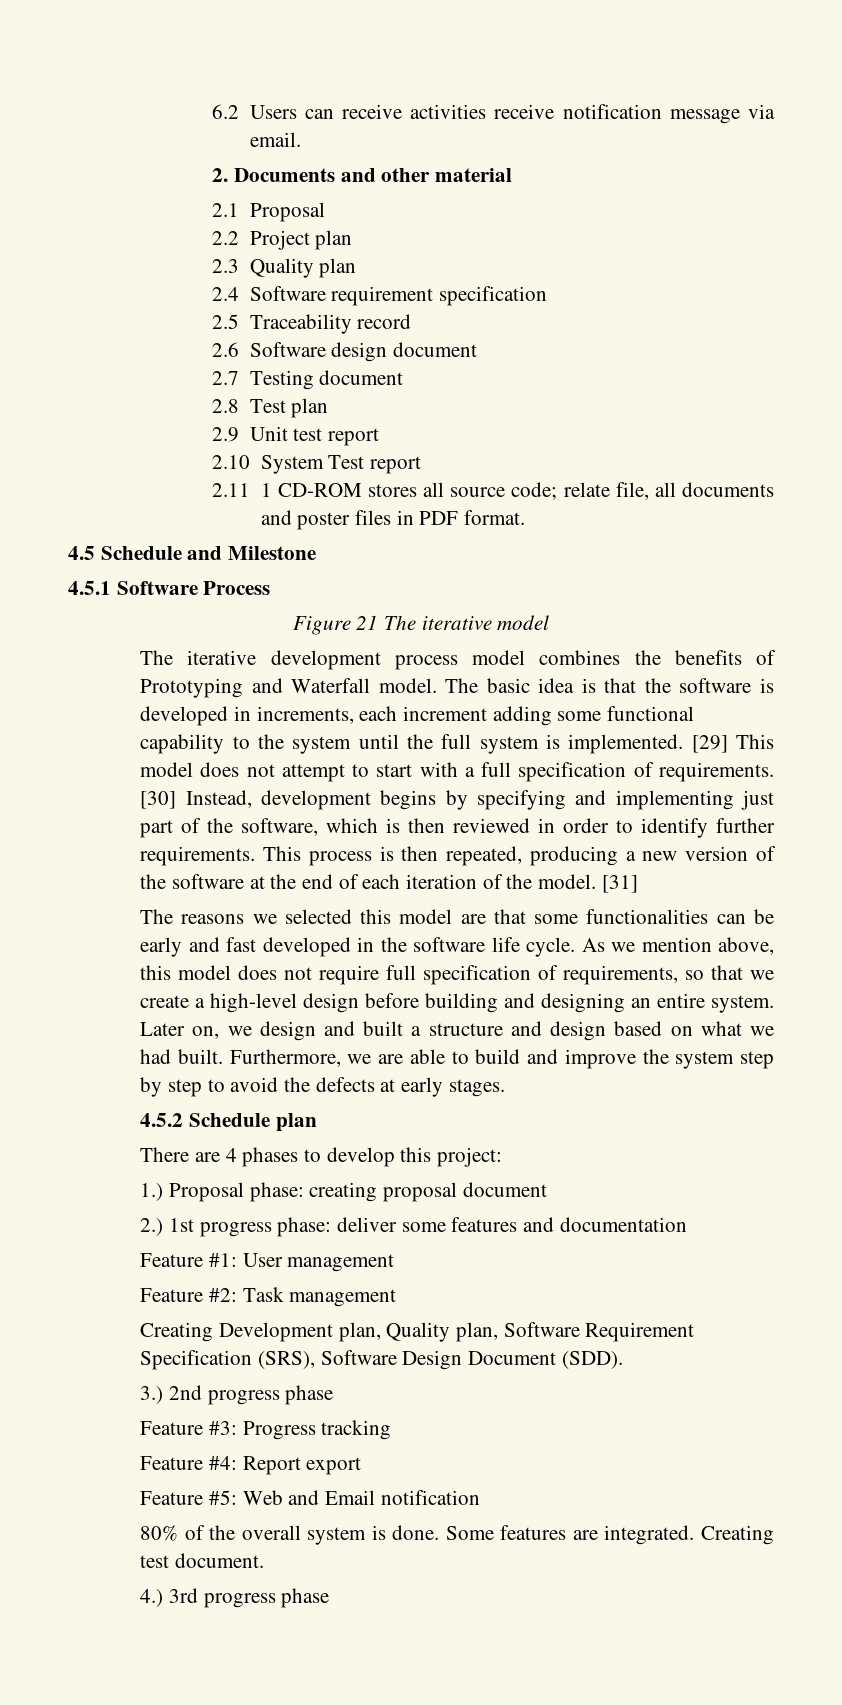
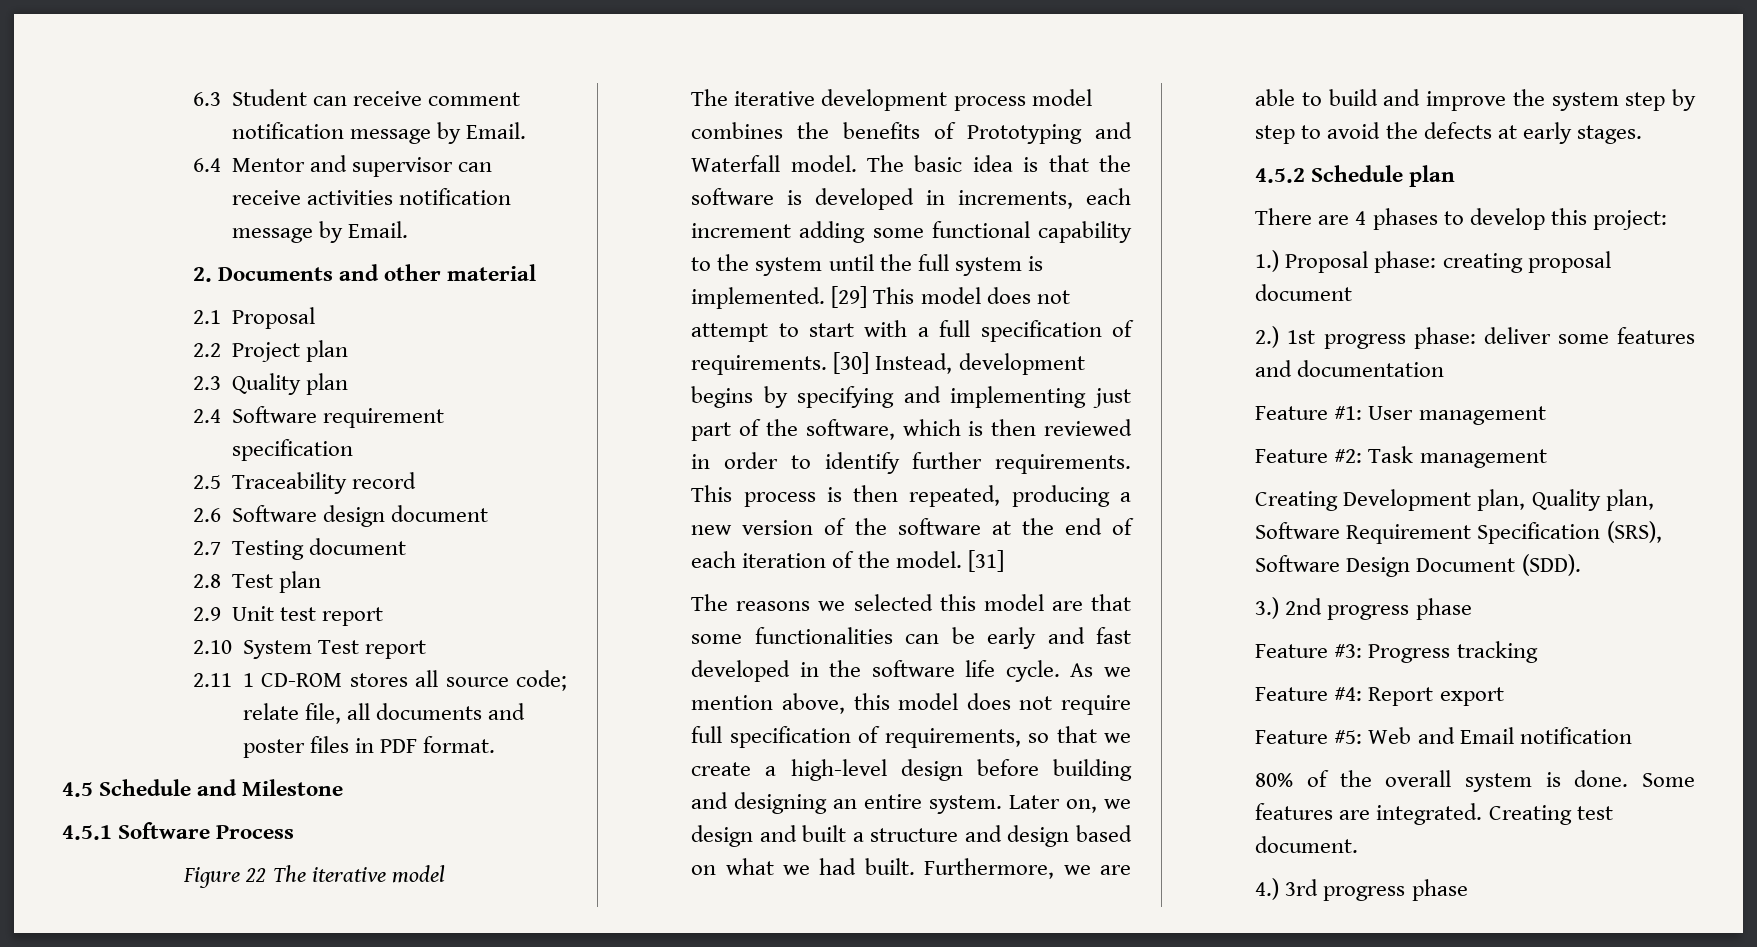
[212,104,297,119] 6.2 Users -> [192,89,521,106] [231,122,527,144] [192,155,453,177] 6.3 Student can receive comment notification message by Email. // 6.4 Mentor and supervisor
[494,104,775,124] [249,132,301,147] receive notification message via email. -> [398,188,511,205] [231,221,408,243] notification message by Email.
[356,615,379,630] 21 -> [245,868,267,882] 22

